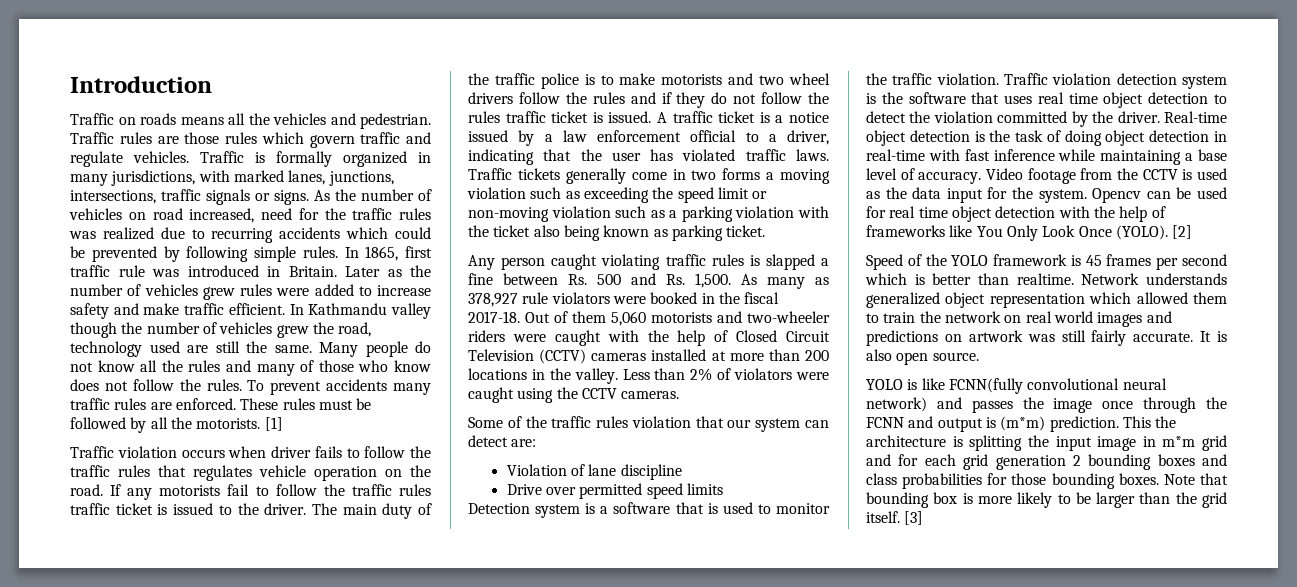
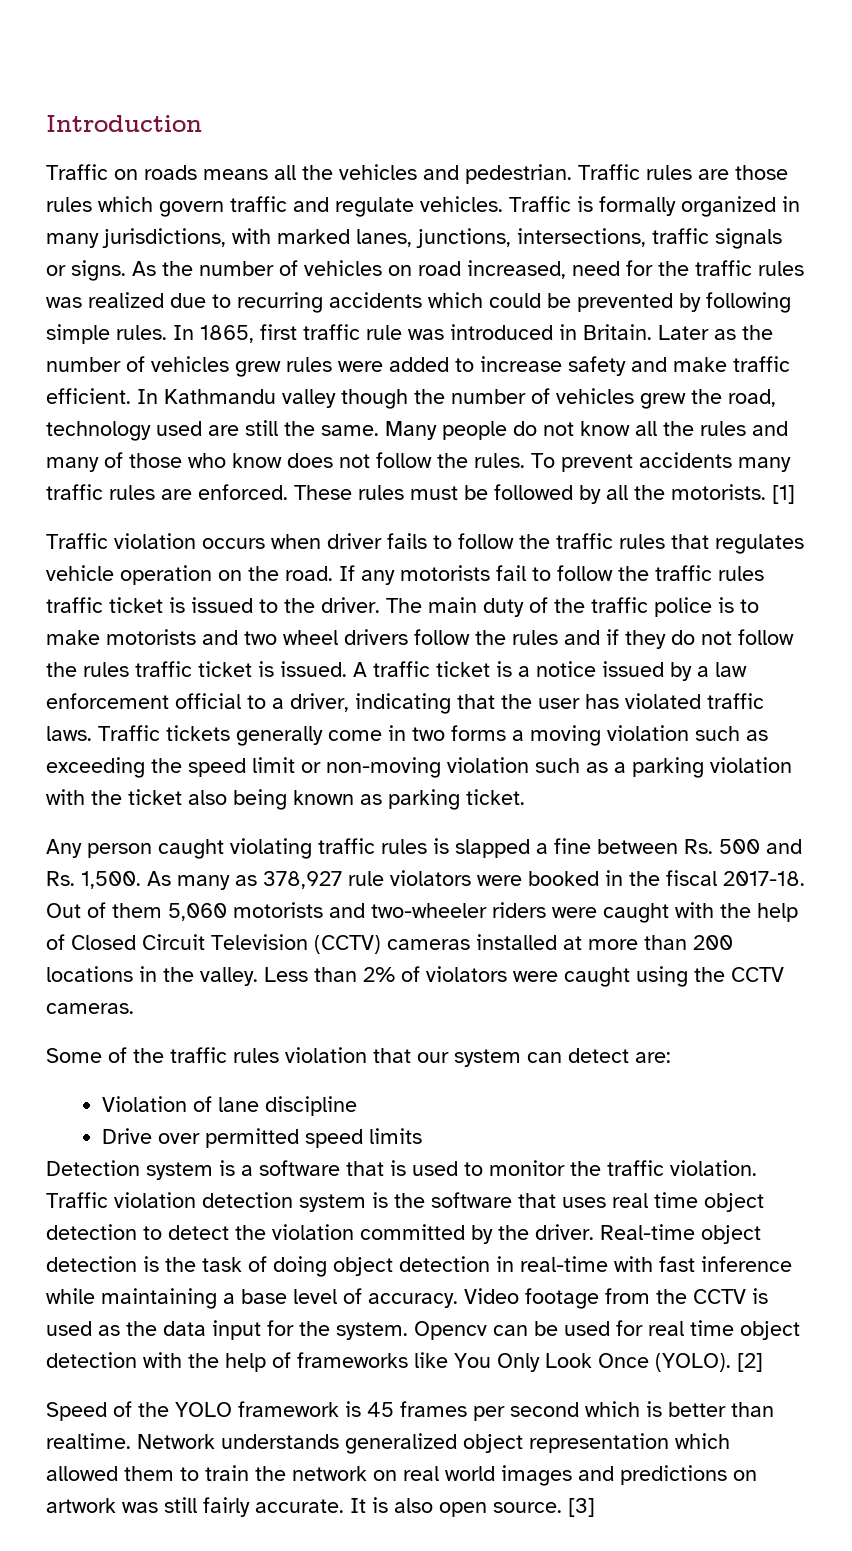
[866,378,1167,394] [866,397,1227,413] [866,416,1177,432] [866,435,1227,451] [866,454,1227,470] [866,473,1228,489] [866,492,1227,508] [866,511,900,523] // YOLO is like FCNN(fully convolutional neural network) and passes the image once through the FCNN and output is (m*m) prediction. This the architecture is splitting the input image in m*m grid and for each grid generation 2 bounding boxes and class probabilities for those bounding boxes. Note that bounding box is more likely to be larger than the grid itself. -> (562, 1507) none

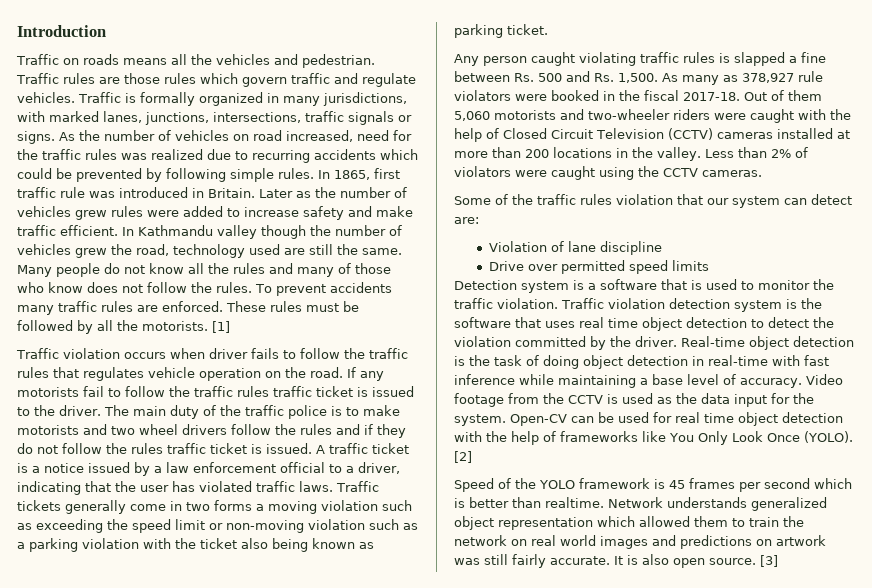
[414,1321,487,1340] Opencv -> [510,414,567,426] Open-CV

